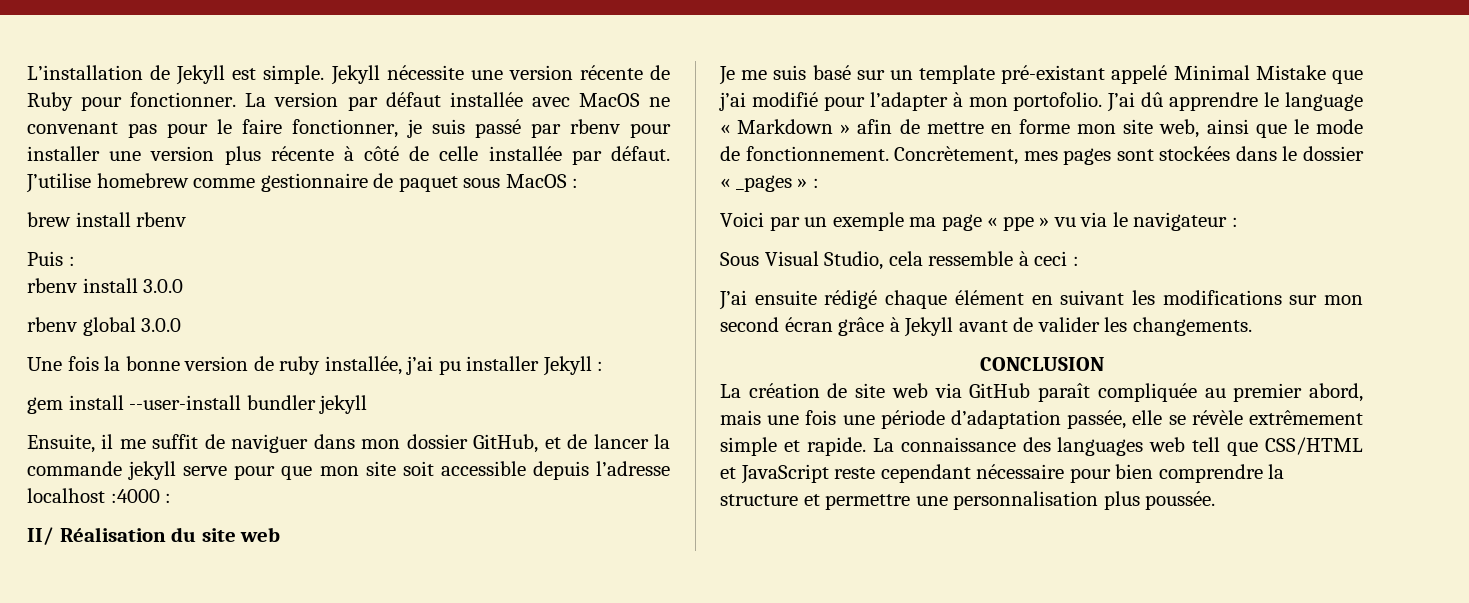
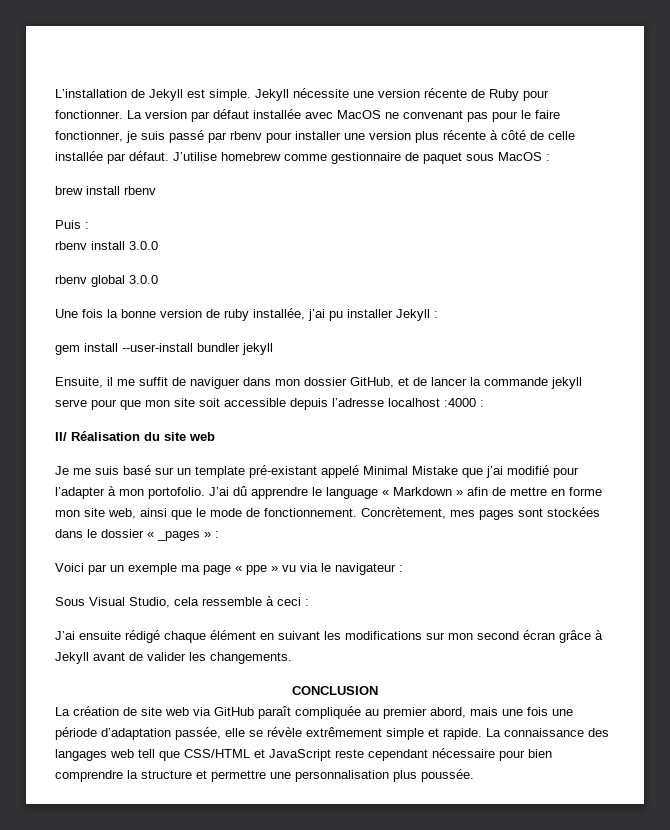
[1057,437,1144,456] languages -> [55,749,107,761] langages

